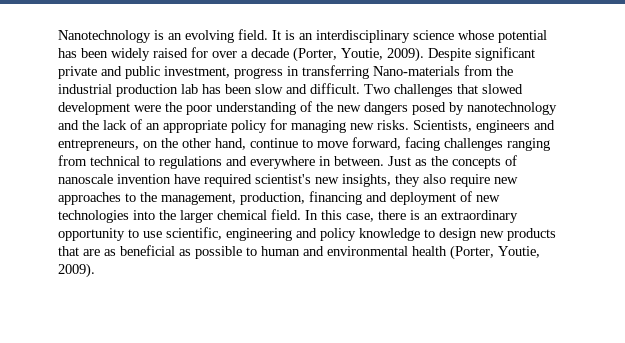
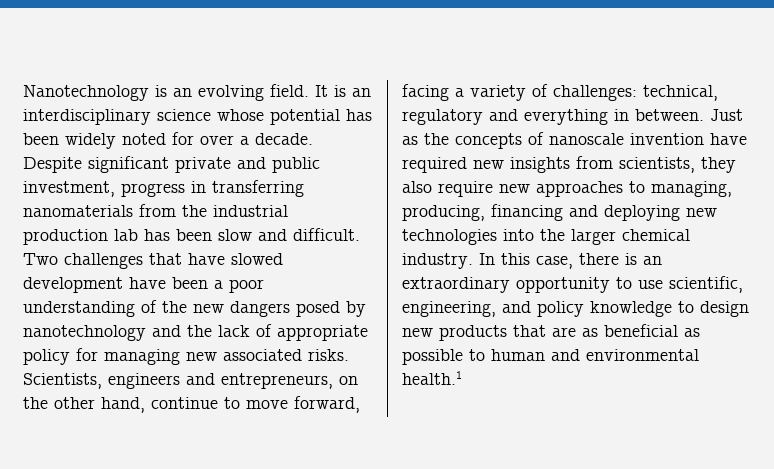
[153,48,188,58] raised -> [122,133,166,145] noted
[251,47,424,62] decade (Porter, Youtie, 2009). -> [255,133,313,145] decade.
[373,66,460,76] Nano-materials -> [23,205,133,217] nanomaterials
(478, 89) none -> [188,253,225,265] have
[134,102,182,112] were the -> [129,277,223,289] have been a
[146,123,160,130] an -> (272, 330) none
(374, 126) none -> [223,349,302,361] associated
[444,138,550,151] [58,155,315,169] challenges ranging from technical to regulations and everywhere -> [455,84,718,101] [402,109,608,125] a variety of challenges: technical, regulatory and everything
[255,174,391,187] scientist's new insights, -> [473,156,695,173] new insights from scientists,
[140,191,472,205] the management, production, financing and deployment of -> [651,181,732,197] [402,204,680,221] managing, producing, financing and deploying
[271,209,301,220] field. -> [402,253,473,269] industry.
[226,228,292,241] engineering -> [402,301,496,317] engineering,
[412,245,540,260] [58,263,95,278] health (Porter, Youtie, 2009). -> [402,371,462,385] health.1

